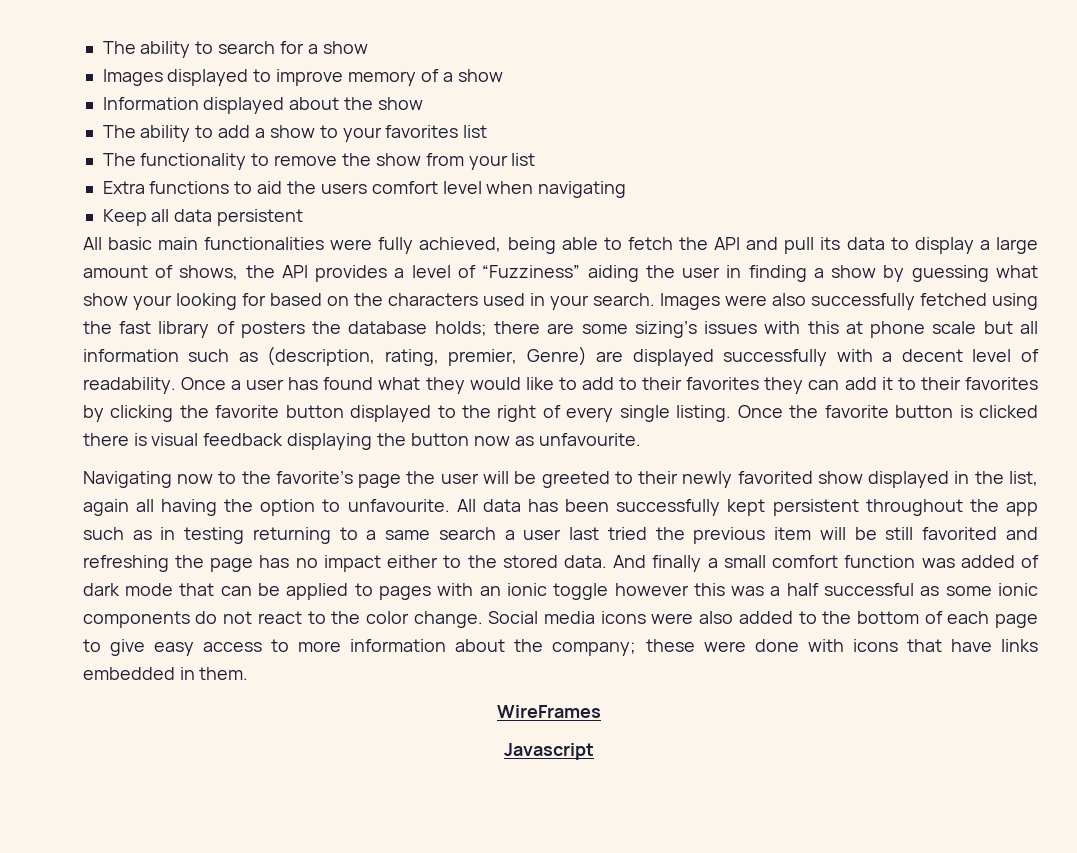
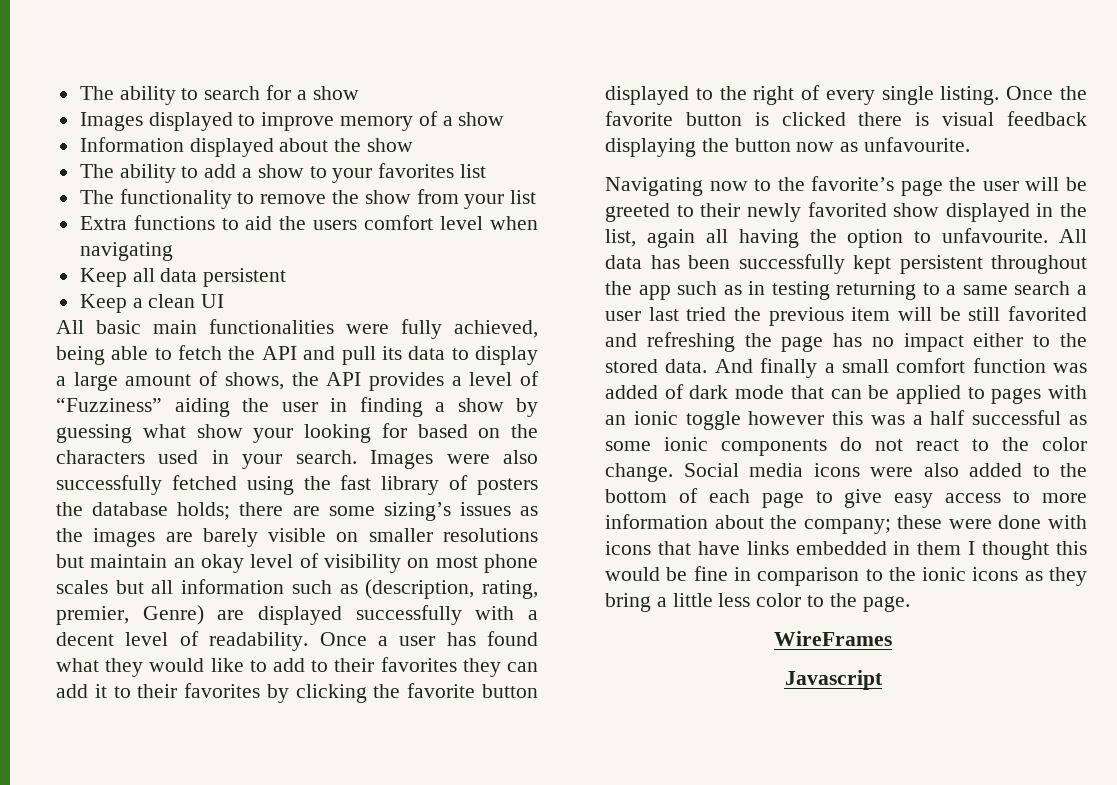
(304, 217) none -> [79,294,225,313] // Keep a clean UI
[764,321,977,338] with this at phone scale -> [519,506,538,516] [56,528,538,547] [56,553,538,573] [56,580,109,594] as the images are barely visible on smaller resolutions but maintain an okay level of visibility on most phone scales
[199,667,249,680] them. -> [917,541,1087,560] [605,566,1087,586] [605,593,910,612] them I thought this would be fine in comparison to the ionic icons as they bring a little less color to the page.

